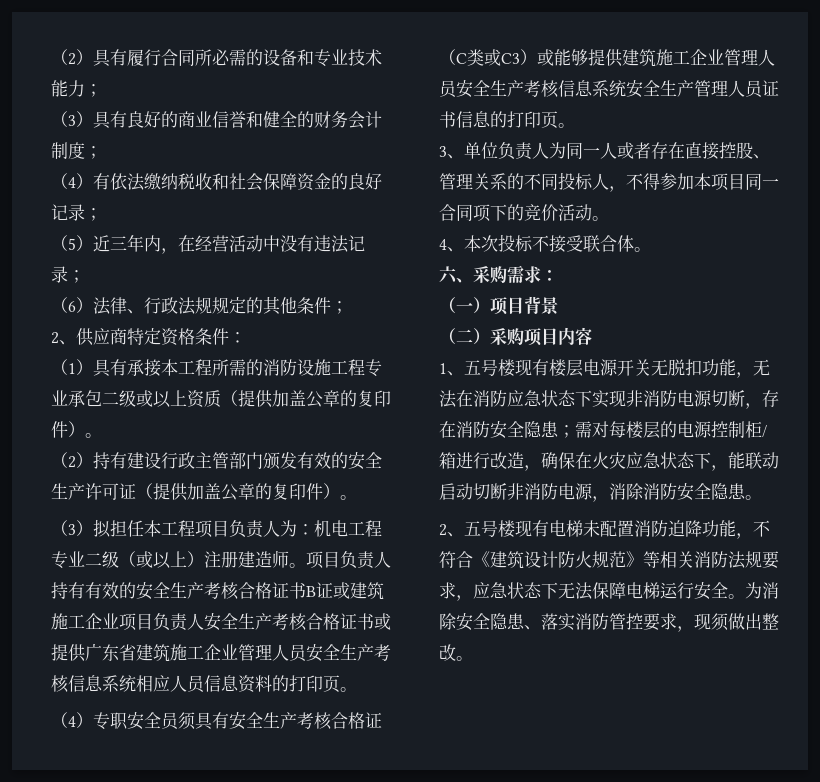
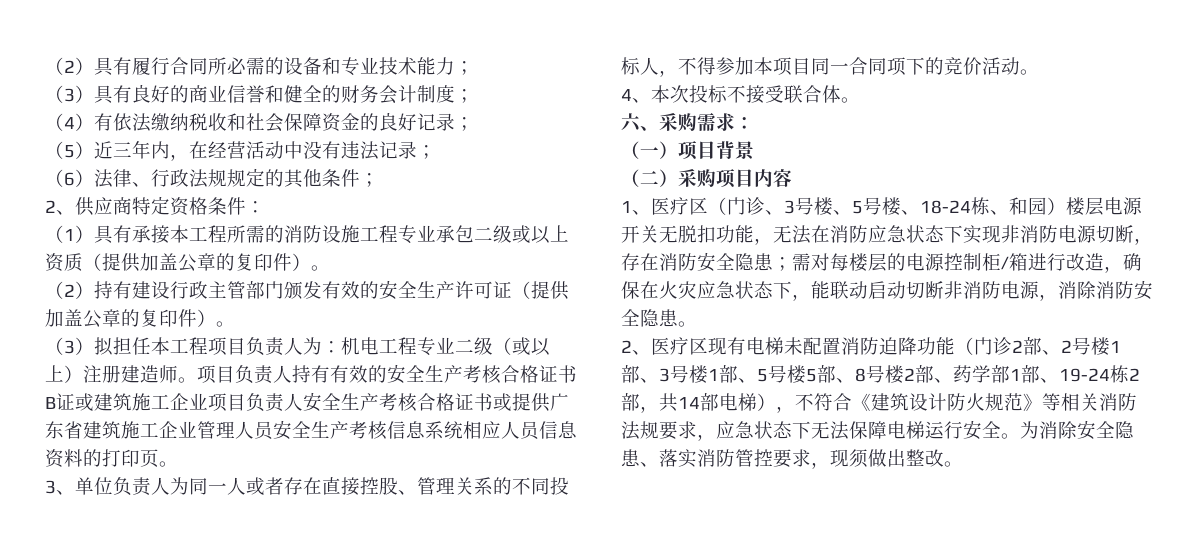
[51,712,382,730] [439,49,775,67] [439,80,779,98] [439,111,575,129] // （4）专职安全员须具有安全生产考核合格证（C类或C3）或能够提供建筑施工企业管理人员安全生产考核信息系统安全生产管理人员证书信息的打印页。 -> (178, 464) none
[464,359,549,377] 五号楼现有 -> [651,197,1066,216] 医疗区（门诊、3号楼、5号楼、18-24栋、和园）
[464,520,515,538] 五号楼 -> [651,337,708,355] 医疗区
(736, 528) none -> [955,337,1121,356] [621,365,1140,384] [621,393,776,413] （门诊2部、2号楼1部、3号楼1部、5号楼5部、8号楼2部、药学部1部、19-24栋2部，共14部电梯）

